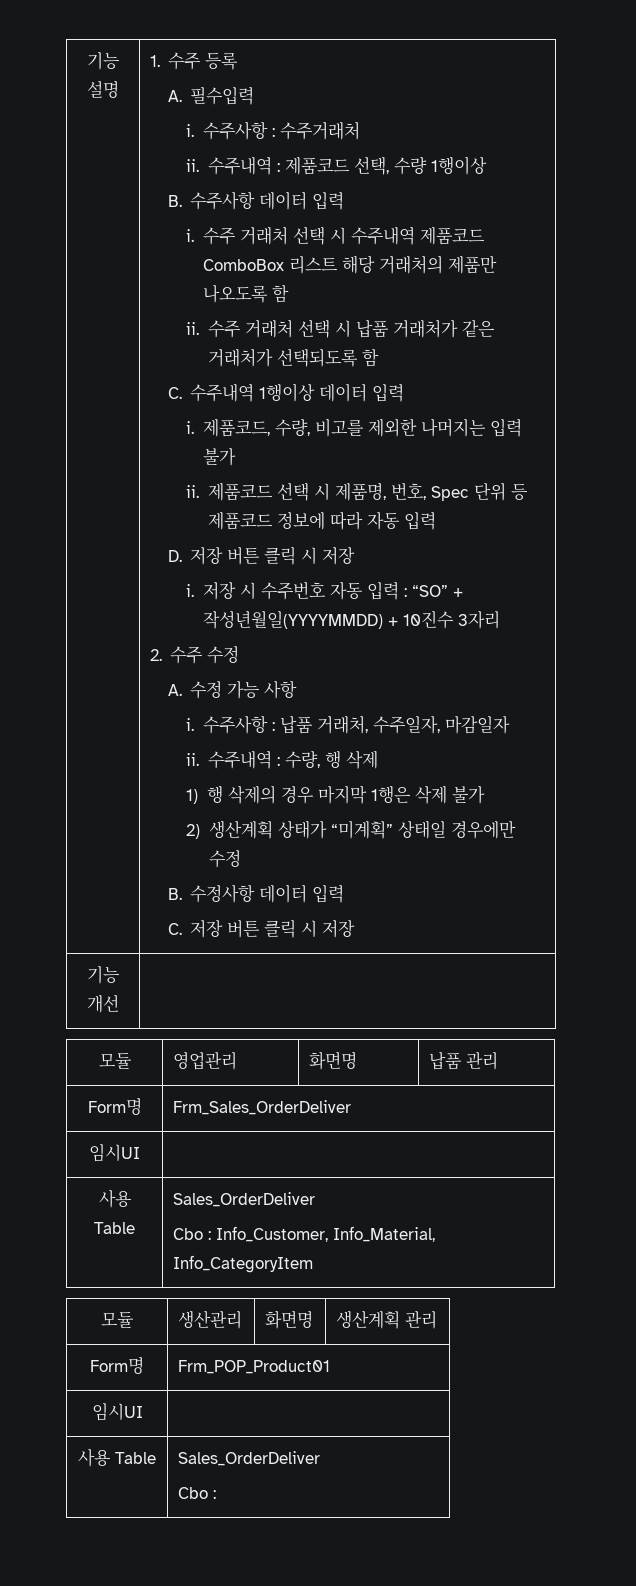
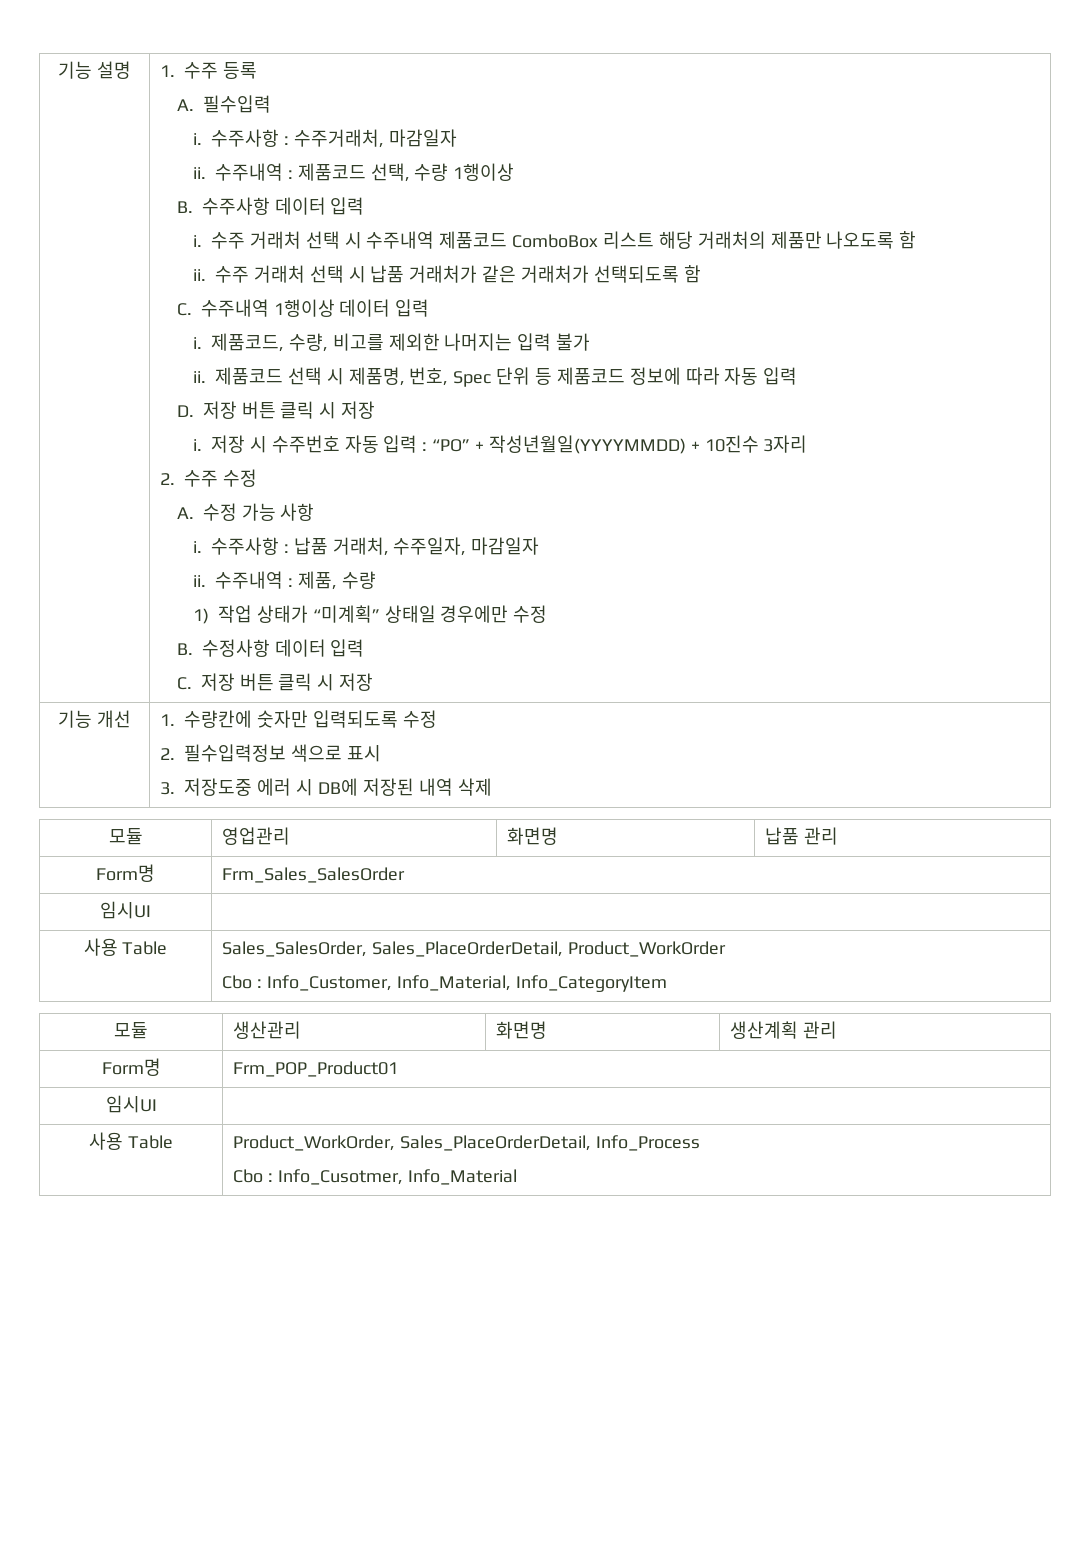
[279,121,360,140] 수주거래처 -> [293,129,457,148] 수주거래처, 마감일자
[411,585,448,597] “SO” -> [432,439,471,452] “PO”
[284,750,378,769] [186,785,485,804] [186,820,273,839] 수량, 행 삭제 // 1) 행 삭제의 경우 마지막 1행은 삭제 불가 // 2) 생산계획 -> [297,571,376,590] [192,605,252,624] 제품, 수량 // 1) 작업
(119, 1003) none -> [160,710,438,728] [160,744,382,762] [160,778,492,796] 1. 수량칸에 숫자만 입력되도록 수정 // 2. 필수입력정보 색으로 표시 // 3. 저장도중 에러 시 DB에 저장된 내역 삭제
[172,1100,351,1115] [89,1144,140,1162] [98,1189,132,1208] [94,1222,135,1234] [172,1192,315,1207] Frm_Sales_OrderDeliver // 임시UI | // 사용 Table | Sales_OrderDeliver -> [222,867,406,883] [100,901,151,919] [83,938,168,956] [222,941,727,957] Frm_Sales_SalesOrder // 임시UI | // 사용 Table | Sales_SalesOrder, Sales_PlaceOrderDetail, Product_WorkOrder
[177,1451,320,1466] [177,1487,216,1499] Sales_OrderDeliver // Cbo : -> [233,1135,701,1151] [233,1169,518,1185] Product_WorkOrder, Sales_PlaceOrderDetail, Info_Process // Cbo : Info_Cusotmer, Info_Material

